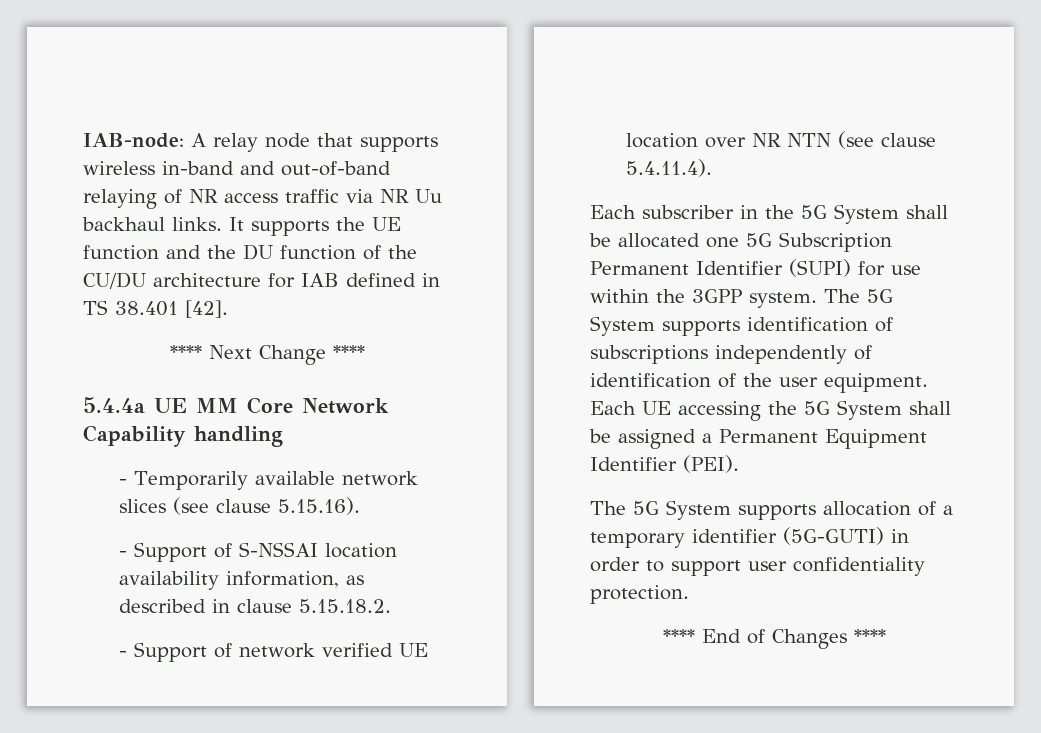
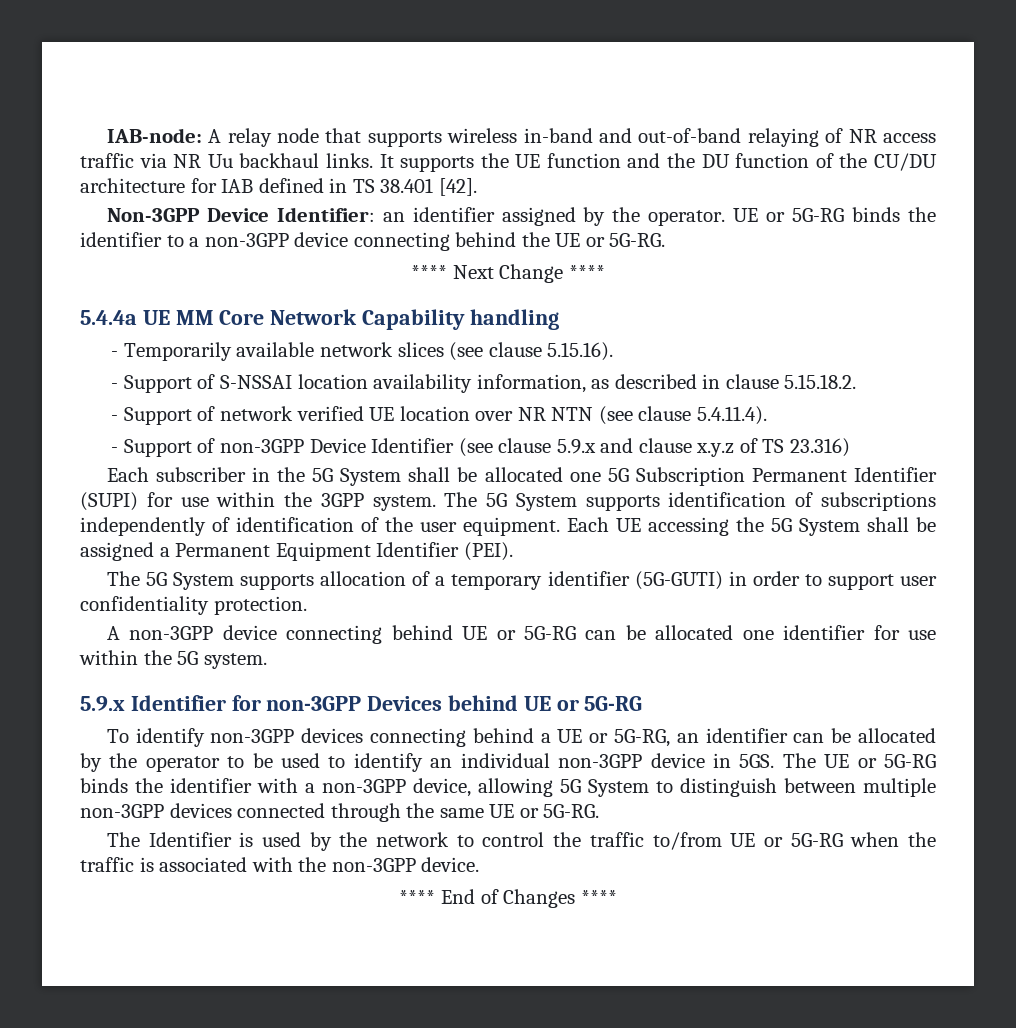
(228, 309) none -> [106,207,937,226] [80,232,666,251] // Non-3GPP Device Identifier: an identifier assigned by the operator. UE or 5G-RG binds the identifier to a non-3GPP device connecting behind the UE or 5G-RG.
(712, 168) none -> [111,438,850,457] // - Support of non-3GPP Device Identifier (see clause 5.9.x and clause x.y.z of TS 23.316)
(689, 594) none -> [106,625,936,644] [79,650,267,669] [80,695,643,711] [106,728,936,747] [80,753,936,772] [80,778,936,797] [80,803,600,822] [106,832,936,851] [80,857,480,872] // A non-3GPP device connecting behind UE or 5G-RG can be allocated one identifier for use within the 5G system. // 5.9.x Identifier for non-3GPP Devices behind UE or 5G-RG // To identify non-3GPP devices connecting behind a UE or 5G-RG, an identifier can be allocated by the operator to be used to identify an individual non-3GPP device in 5GS. The UE or 5G-RG binds the identifier with a non-3GPP device, allowing 5G System to distinguish between multiple non-3GPP devices connected through the same UE or 5G-RG. // The Identifier is used by the network to control the traffic to/from UE or 5G-RG when the traffic is associated with the non-3GPP device.

